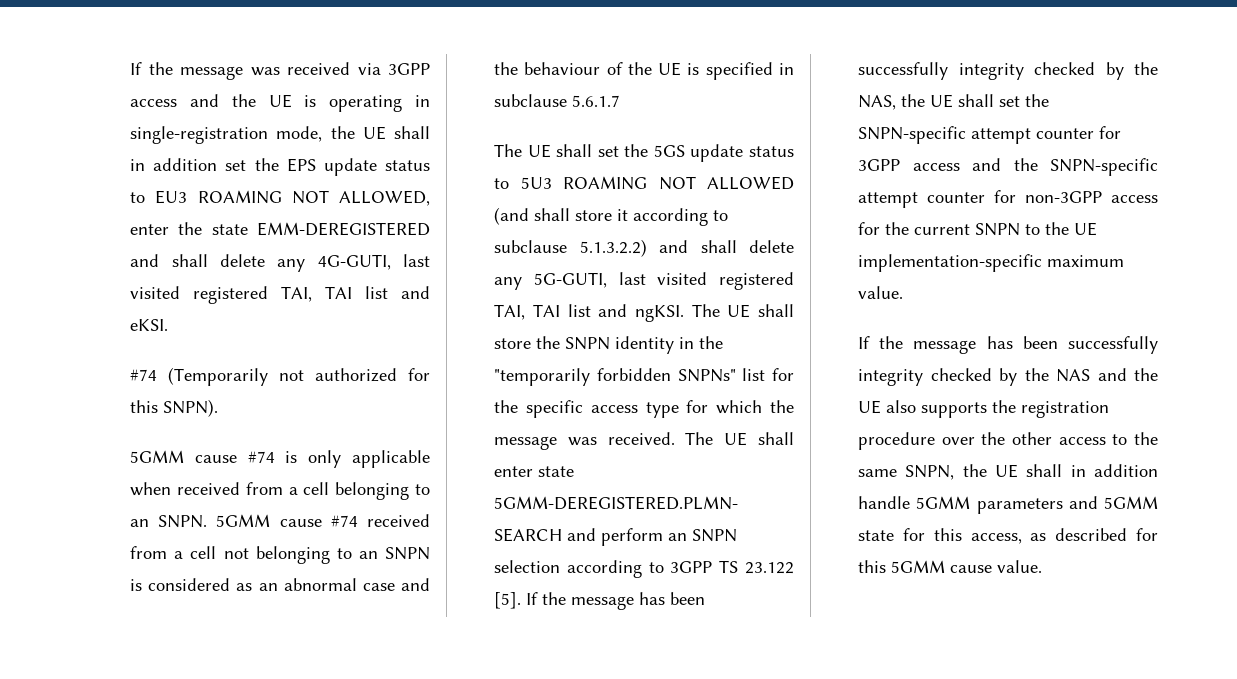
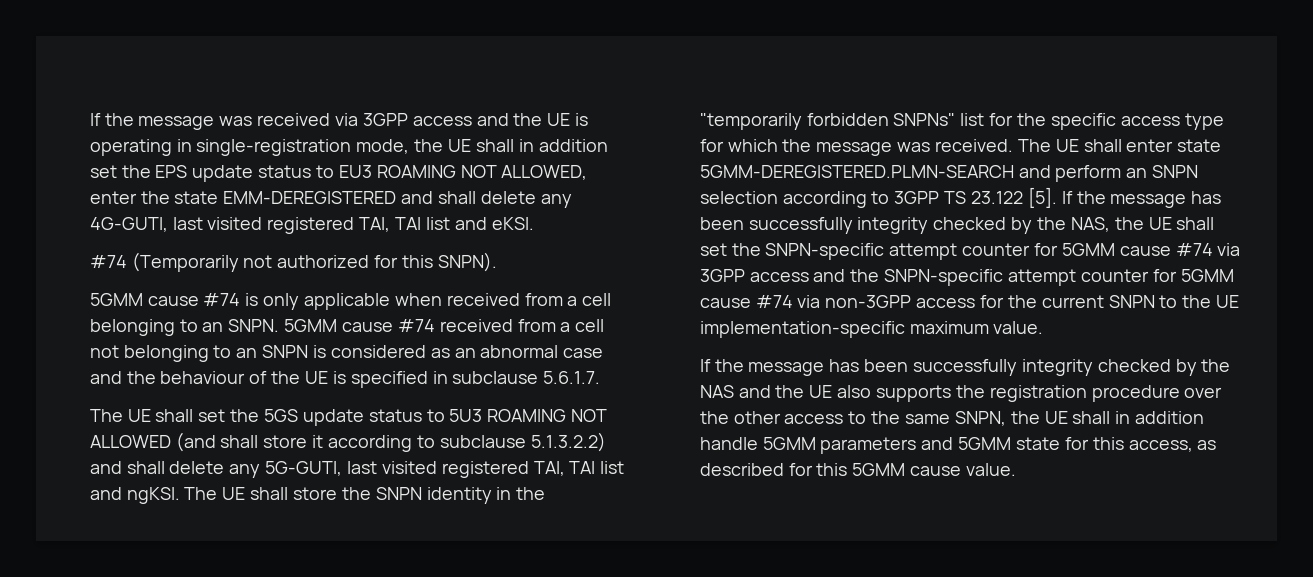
[572,95,621,107] 5.6.1.7 -> [543,371,601,384] 5.6.1.7.
(1122, 132) none -> [1061,243,1241,256] 5GMM cause #74 via
(1017, 196) none -> [1180,269,1234,282] [699,295,821,308] 5GMM cause #74 via

